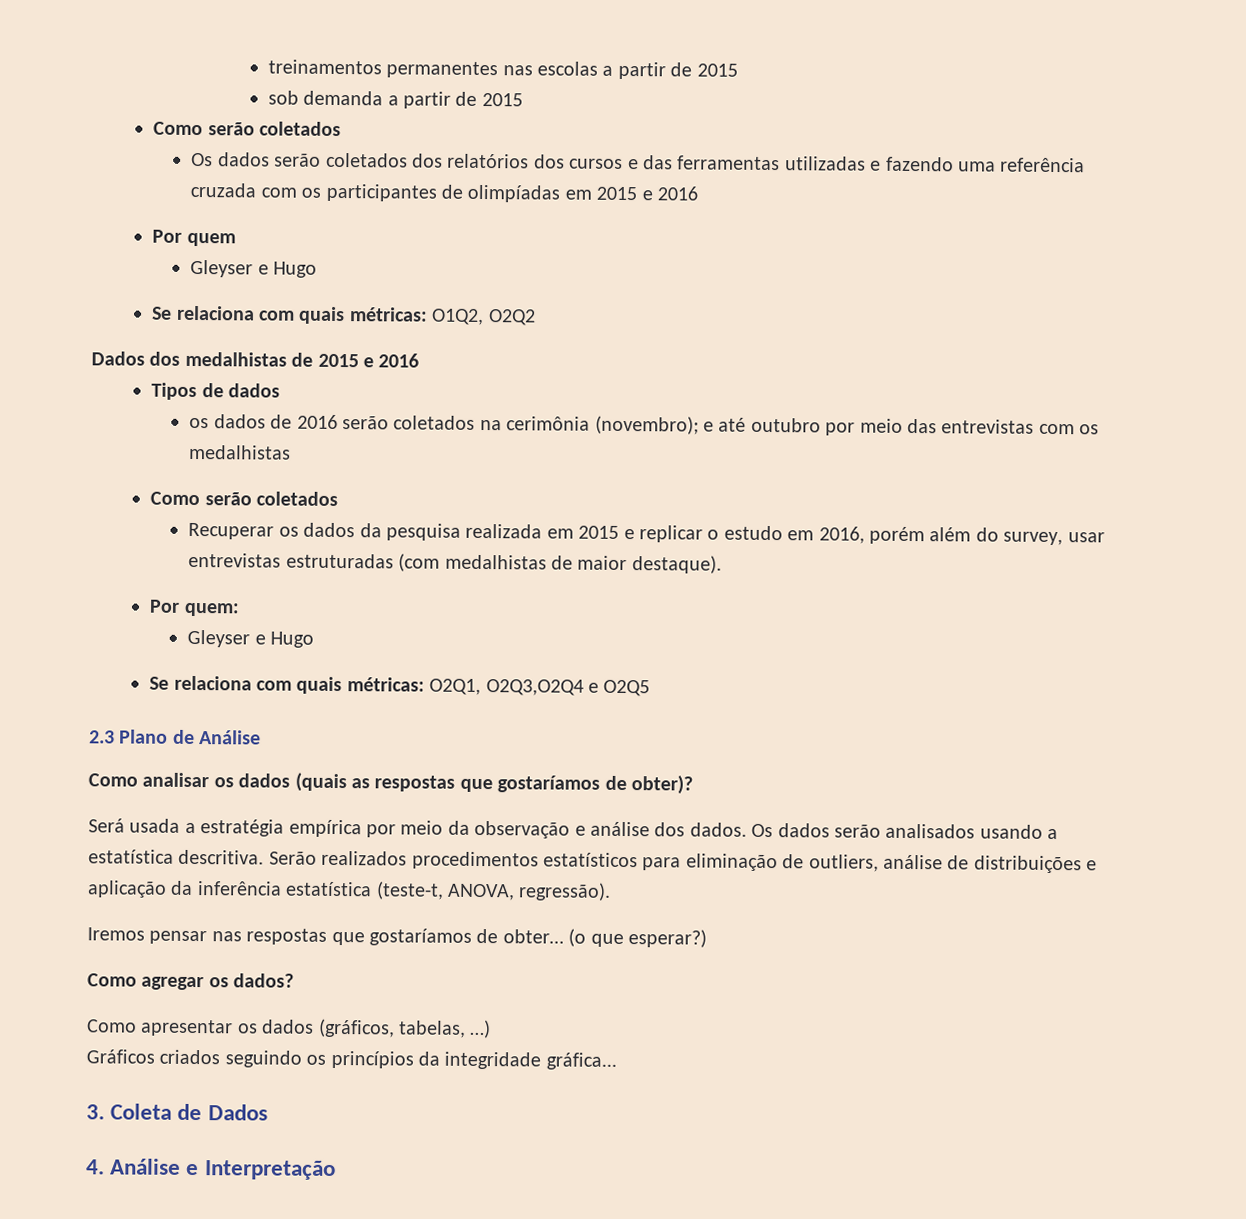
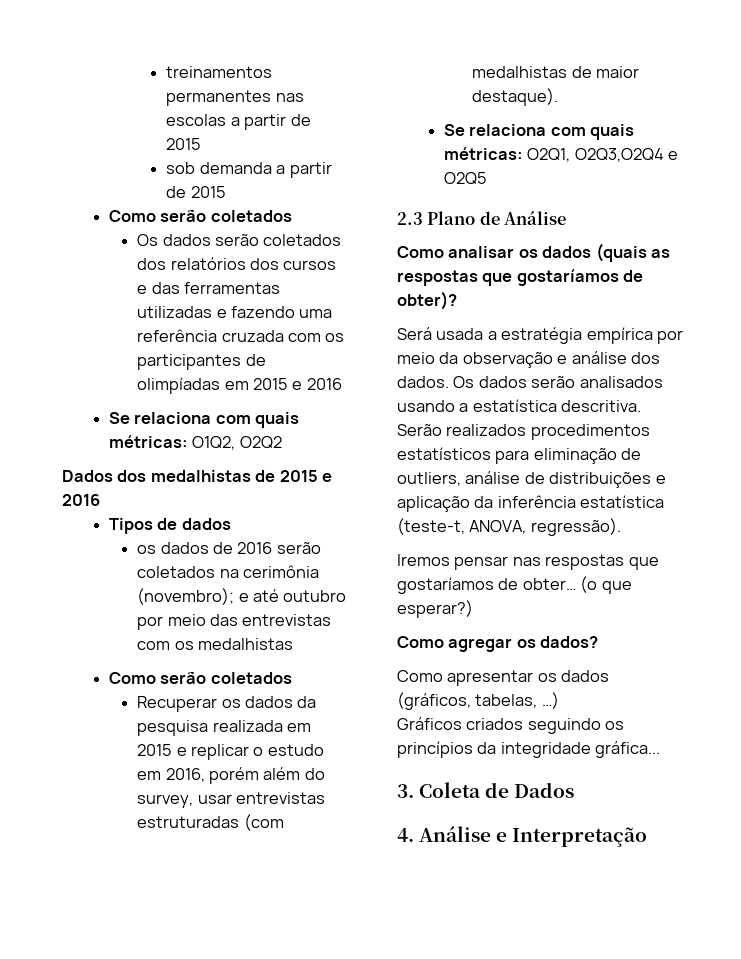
[152,229,236,247] [190,259,318,278] // Por quem // Gleyser e Hugo -> (342, 384) none
[149,599,240,617] [187,629,315,648] // Por quem: // Gleyser e Hugo -> (559, 97) none

